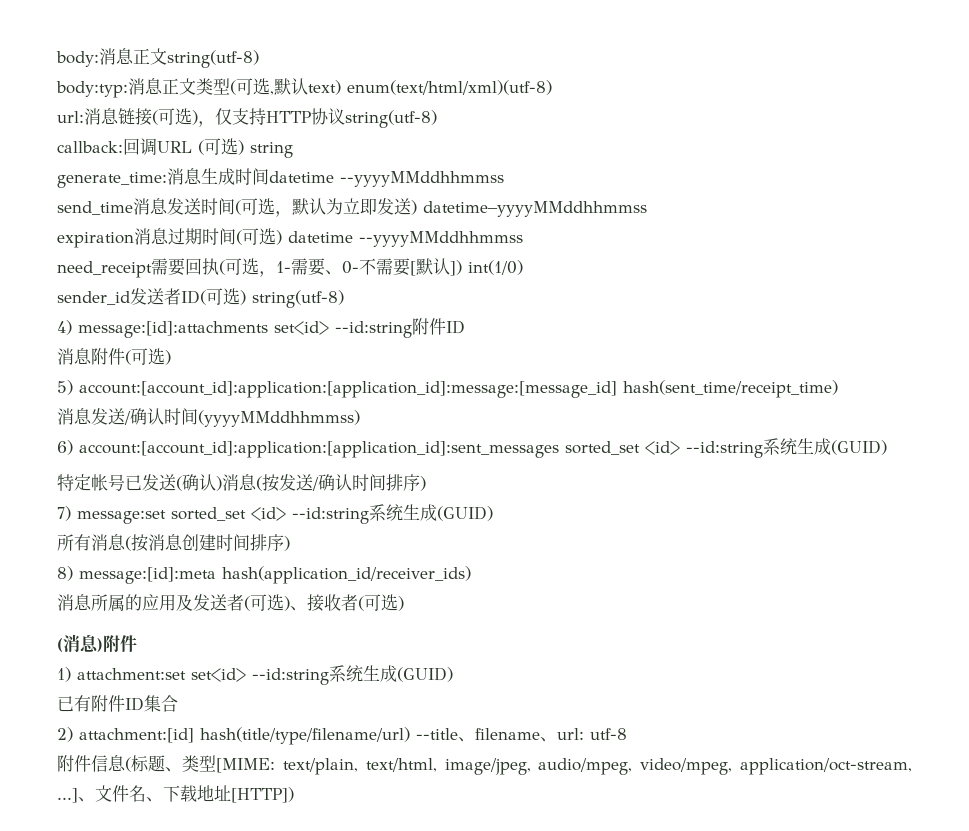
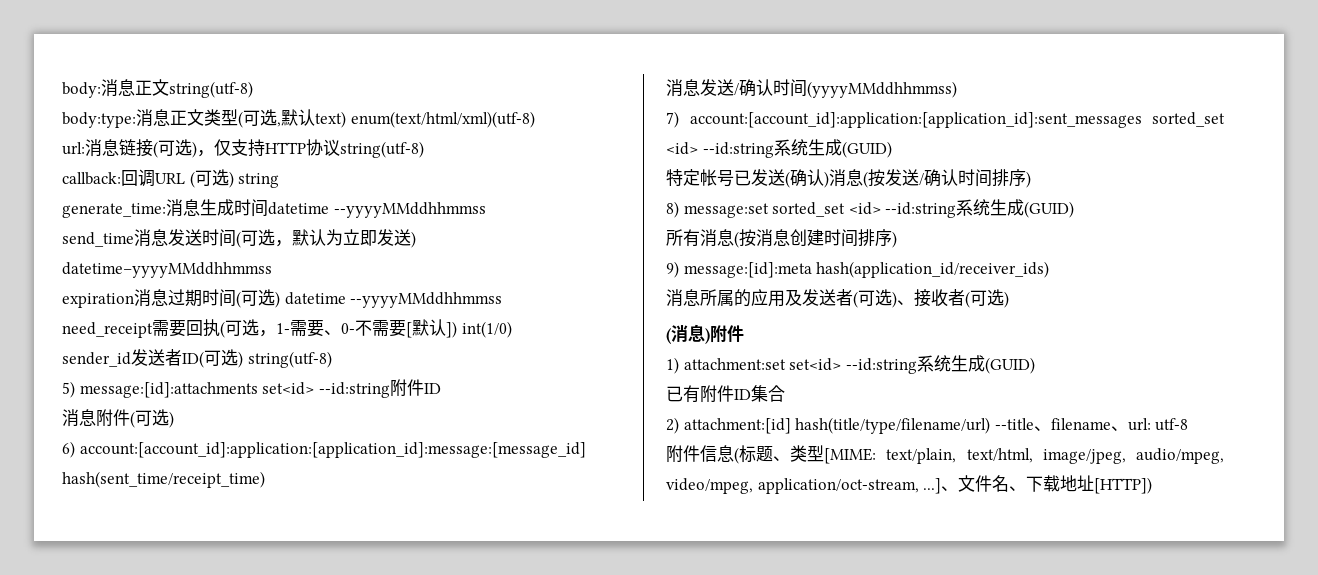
[56,81,128,98] body:typ: -> [62,112,136,128] body:type:
[57,320,72,335] 4) -> [62,381,75,398] 5)
[57,380,73,395] 5) -> [62,441,75,458] 6)
[57,440,73,455] 6) -> [666,111,679,128] 7)
[57,506,71,521] 7) -> [666,201,679,218] 8)
[57,566,73,581] 8) -> [666,261,679,278] 9)

